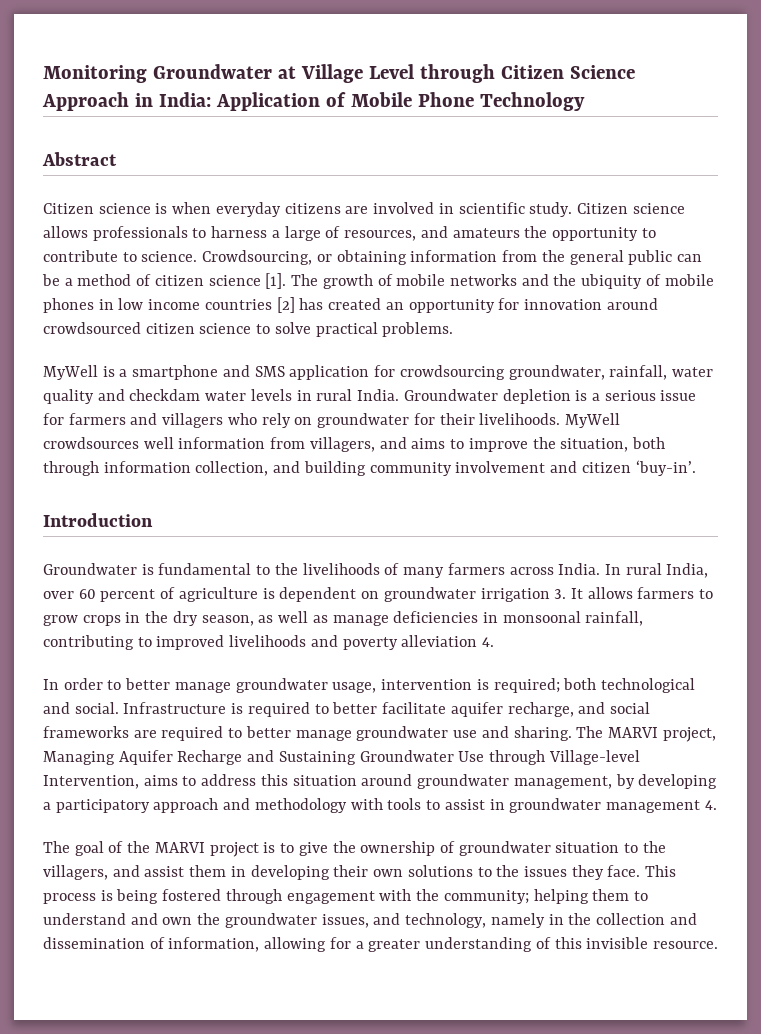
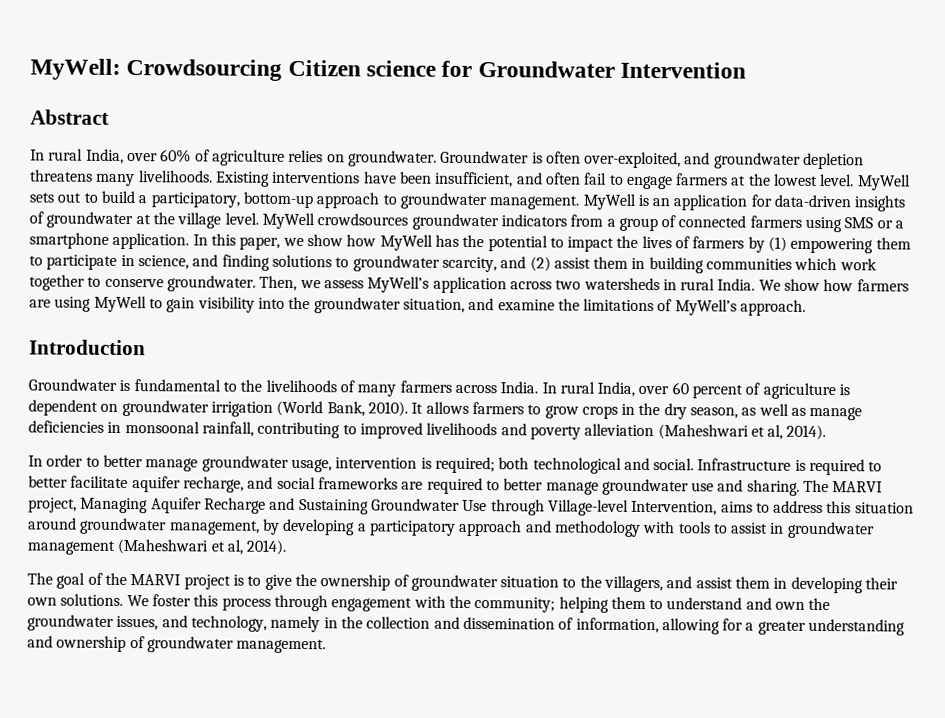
[43,64,635,83] [42,92,585,111] [42,152,117,166] [43,202,685,217] [43,226,656,241] [43,250,702,265] [42,273,714,289] [43,297,658,313] [43,322,454,337] [43,365,713,380] [43,389,697,404] [43,413,620,428] [43,437,665,452] [43,460,696,476] Monitoring Groundwater at Village Level through Citizen Science Approach in India: Application of Mobile Phone Technology // Abstract // Citizen science is when everyday citizens are involved in scientific study. Citizen science allows professionals to harness a large of resources, and amateurs the opportunity to contribute to science. Crowdsourcing, or obtaining information from the general public can be a method of citizen science [1]. The growth of mobile networks and the ubiquity of mobile phones in low income countries [2] has created an opportunity for innovation around crowdsourced citizen science to solve practical problems. // MyWell is a smartphone and SMS application for crowdsourcing groundwater, rainfall, water quality and checkdam water levels in rural India. Groundwater depletion is a serious issue for farmers and villagers who rely on groundwater for their livelihoods. MyWell crowdsources well information from villagers, and aims to improve the situation, both through information collection, and building community involvement and citizen ‘buy-in’. -> [30,58,747,81] [30,109,109,125] [30,148,865,170] [30,169,911,191] [29,190,906,212] [29,211,905,233] [29,232,911,254] [29,254,877,274] [29,274,909,294] [29,295,807,316] MyWell: Crowdsourcing Citizen science for Groundwater Intervention // Abstract // In rural India, over 60% of agriculture relies on groundwater. Groundwater is often over-exploited, and groundwater depletion threatens many livelihoods. Existing interventions have been insufficient, and often fail to engage farmers at the lowest level. MyWell sets out to build a participatory, bottom-up approach to groundwater management. MyWell is an application for data-driven insights of groundwater at the village level. MyWell crowdsources groundwater indicators from a group of connected farmers using SMS or a smartphone application. In this paper, we show how MyWell has the potential to impact the lives of farmers by (1) empowering them to participate in science, and finding solutions to groundwater scarcity, and (2) assist them in building communities which work together to conserve groundwater. Then, we assess MyWell’s application across two watersheds in rural India. We show how farmers are using MyWell to gain visibility into the groundwater situation, and examine the limitations of MyWell’s approach.
[554,589,567,599] 3. -> [276,400,408,417] (World Bank, 2010).
[482,637,495,647] 4. -> [657,424,827,441] (Maheshwari et al, 2014).
[704,800,717,810] 4. -> [117,538,287,555] (Maheshwari et al, 2014).
[407,865,677,880] [43,889,222,904] solutions to the issues they face. This process is being fostered -> [60,593,271,611] solutions. We foster this process
[535,937,718,949] of this invisible resource. -> [27,635,327,654] and ownership of groundwater management.

